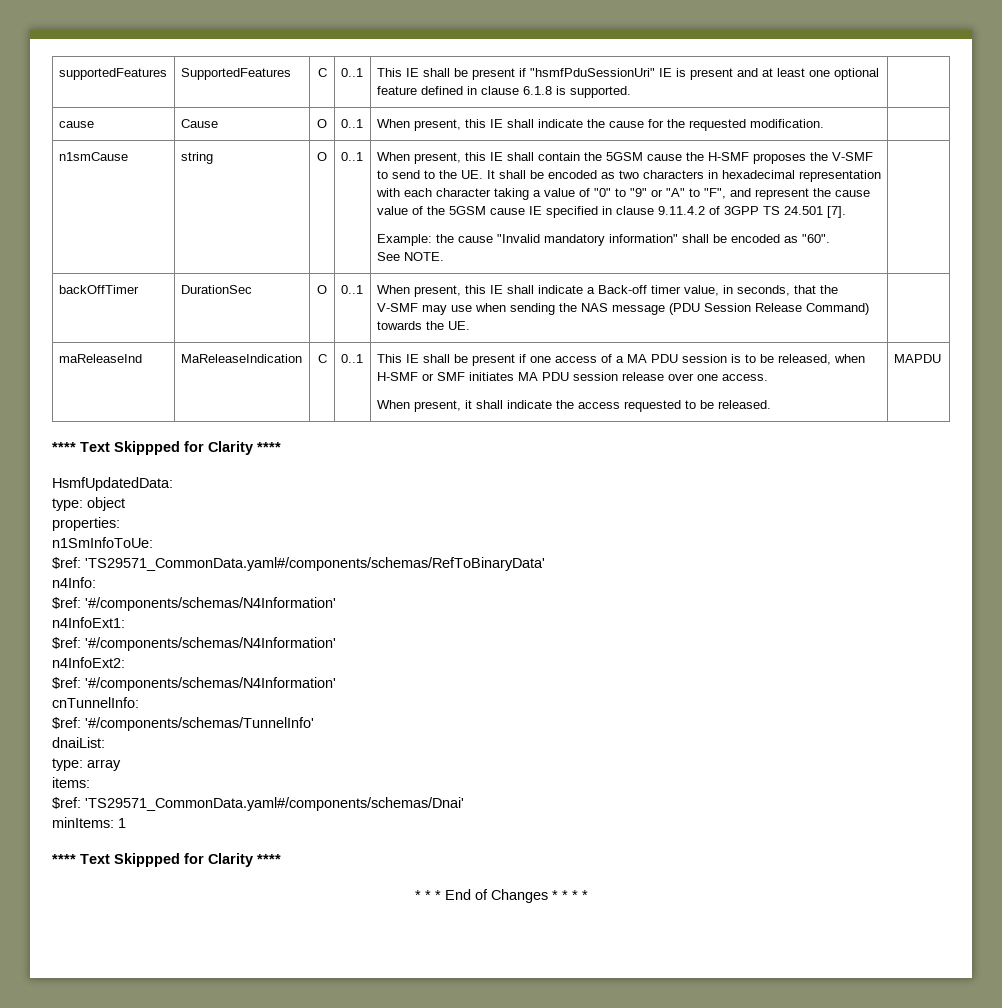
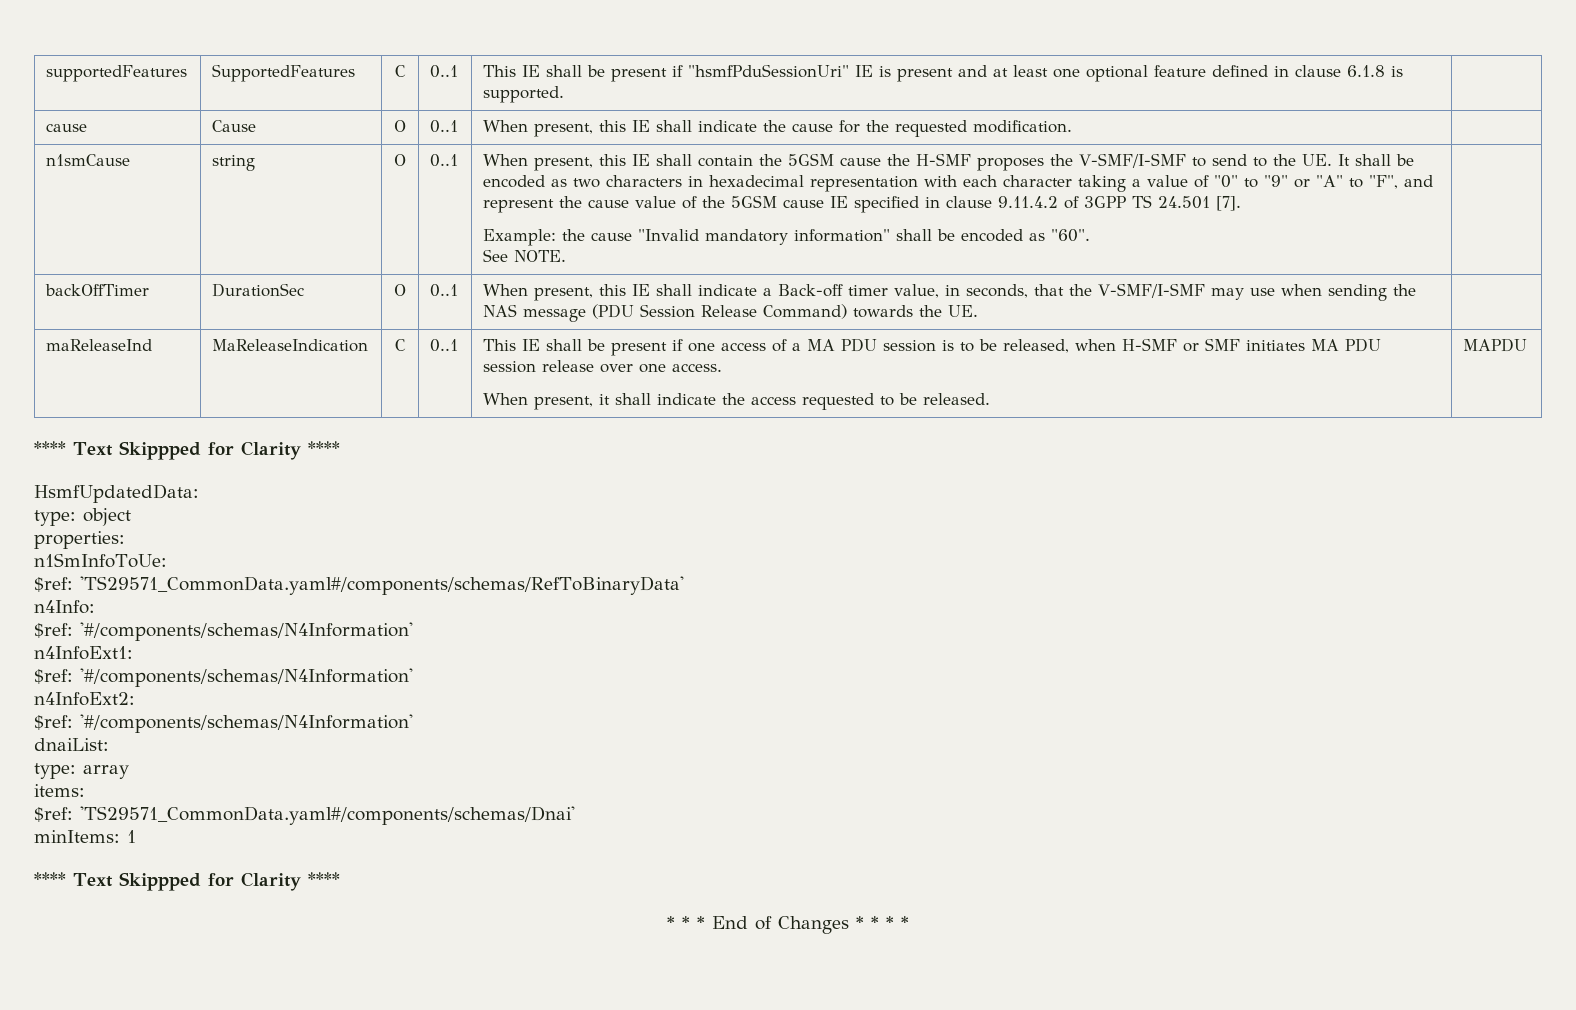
[831,152,873,161] V-SMF -> [1079,153,1187,168] V-SMF/I-SMF
[376,303,418,312] V-SMF -> [1098,283,1206,298] V-SMF/I-SMF
[52,697,139,708] [52,717,314,731] // cnTunnelInfo: // $ref: '#/components/schemas/TunnelInfo' -> (413, 723) none

